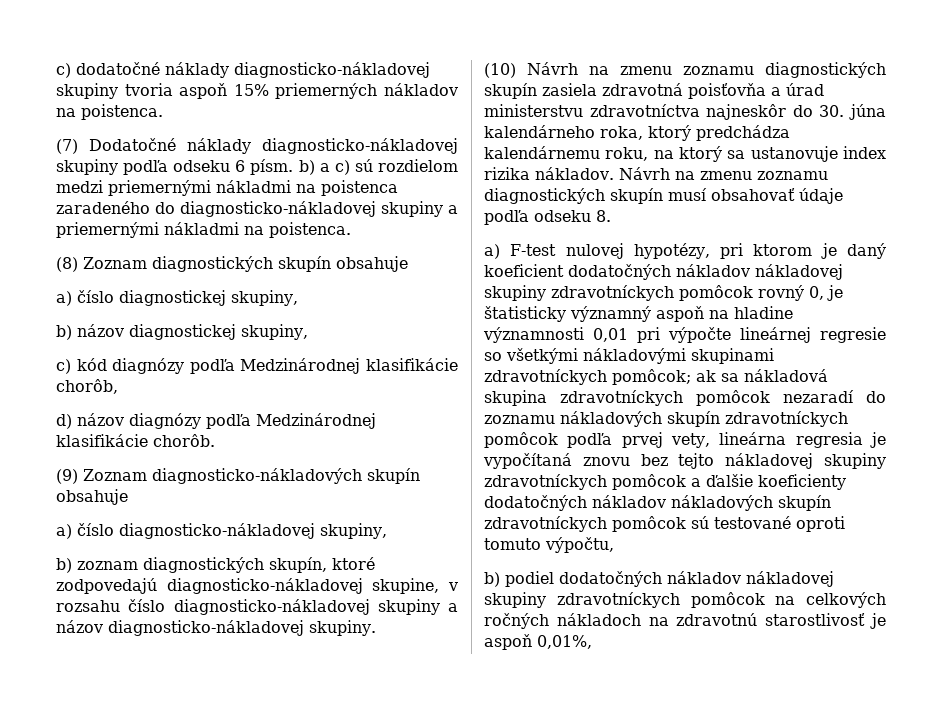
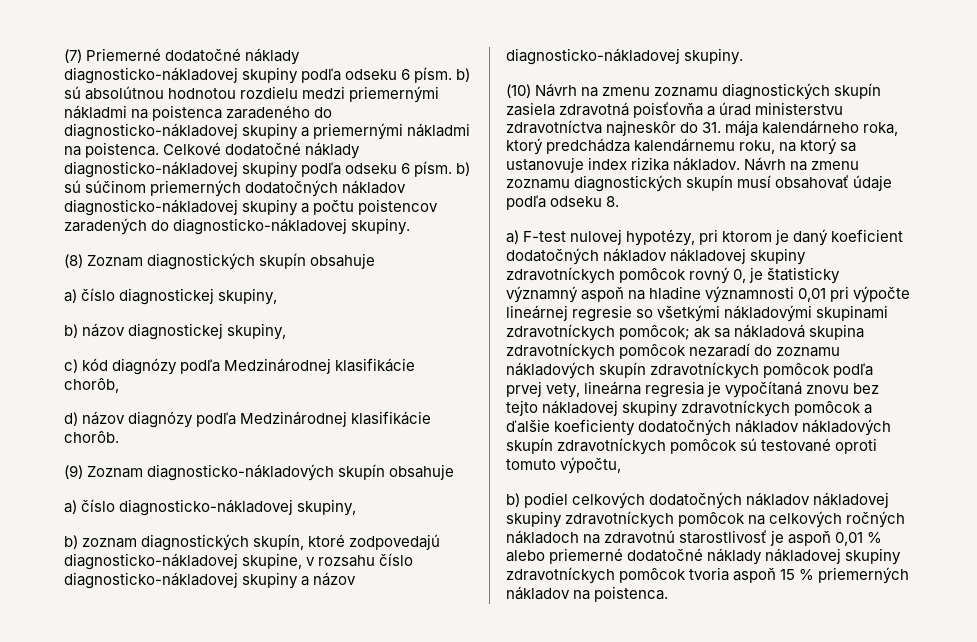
[56,62,430,78] [56,83,458,99] [56,104,163,120] [56,138,458,154] [56,159,458,175] c) dodatočné náklady diagnosticko-nákladovej skupiny tvoria aspoň 15% priemerných nákladov na poistenca. // (7) Dodatočné náklady diagnosticko-nákladovej skupiny podľa odseku 6 písm. b) a c) sú rozdielom -> [64,48,301,65] [64,67,471,84] [64,86,299,100] (7) Priemerné dodatočné náklady diagnosticko-nákladovej skupiny podľa odseku 6 písm. b) sú absolútnou hodnotou rozdielu
(351, 230) none -> [163,142,361,159] [64,161,471,178] [64,180,407,197] [64,199,439,216] [64,218,411,235] Celkové dodatočné náklady diagnosticko-nákladovej skupiny podľa odseku 6 písm. b) sú súčinom priemerných dodatočných nákladov diagnosticko-nákladovej skupiny a počtu poistencov zaradených do diagnosticko-nákladovej skupiny.
[819,104,886,120] 30. júna -> [702,120,759,136] 31. mája
(554, 579) none -> [572,492,646,509] celkových
[537,635,592,649] 0,01%, -> [835,532,883,546] [506,548,902,565] [506,567,910,584] [506,586,669,602] 0,01 % alebo priemerné dodatočné náklady nákladovej skupiny zdravotníckych pomôcok tvoria aspoň 15 % priemerných nákladov na poistenca.

